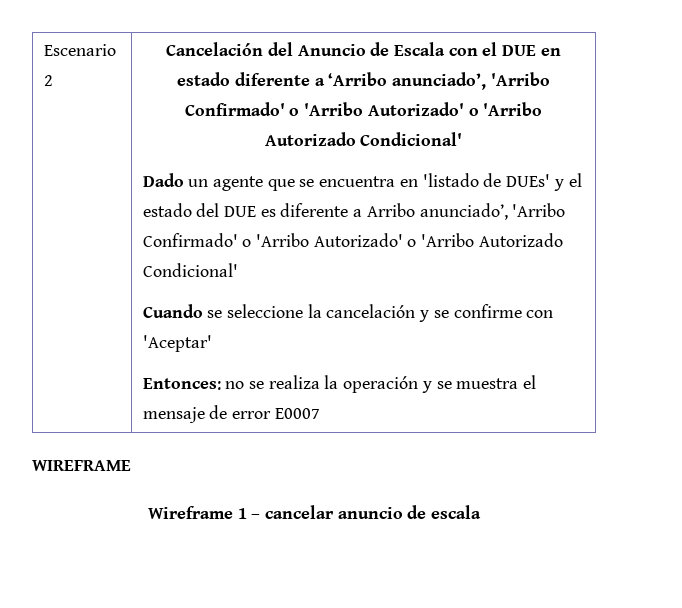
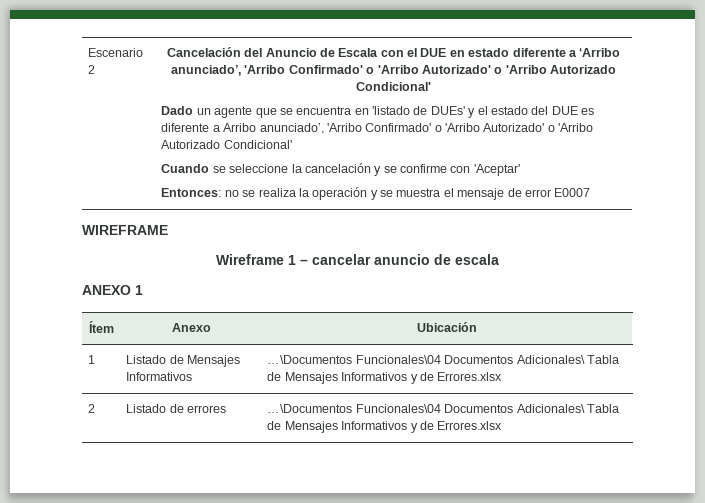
(482, 512) none -> [82,285,143,295] [89,321,114,333] [171,323,211,332] [417,322,477,332] [88,355,96,364] [126,355,241,367] [126,372,193,381] [267,355,619,364] [267,372,503,384] [88,404,96,413] [126,404,227,413] [267,404,619,413] [267,421,503,433] // ANEXO 1 // Ítem | Anexo | Ubicación // 1 | Listado de Mensajes Informativos | …\Documentos Funcionales\04 Documentos Adicionales\ Tabla de Mensajes Informativos y de Errores.xlsx // 2 | Listado de errores | …\Documentos Funcionales\04 Documentos Adicionales\ Tabla de Mensajes Informativos y de Errores.xlsx

